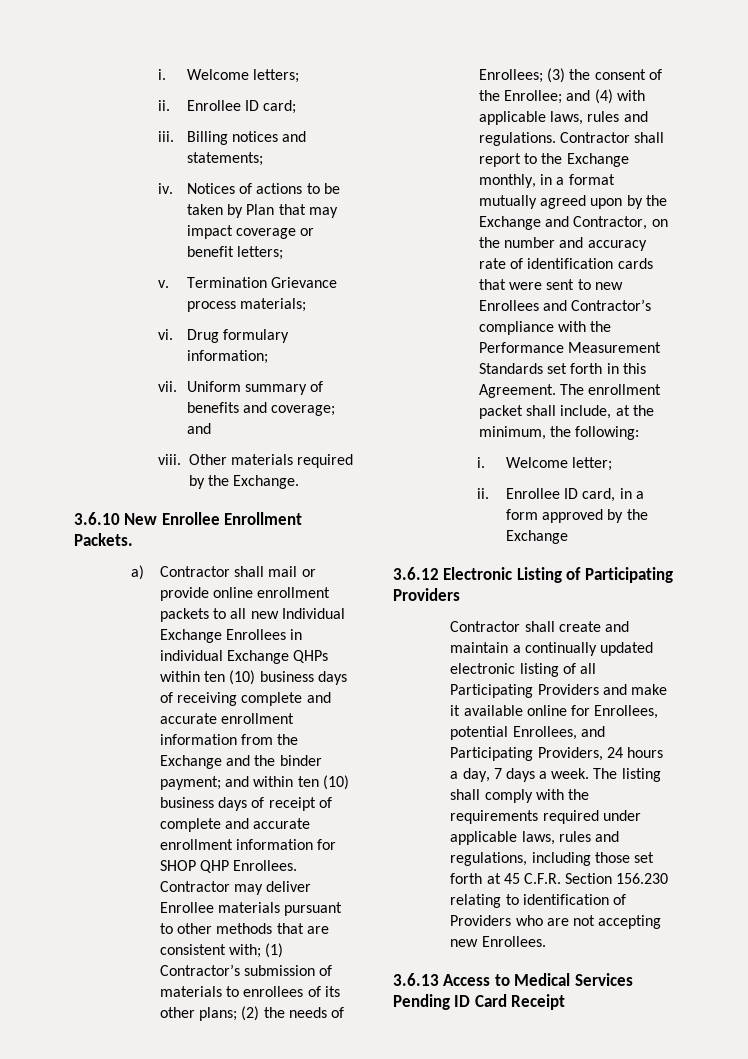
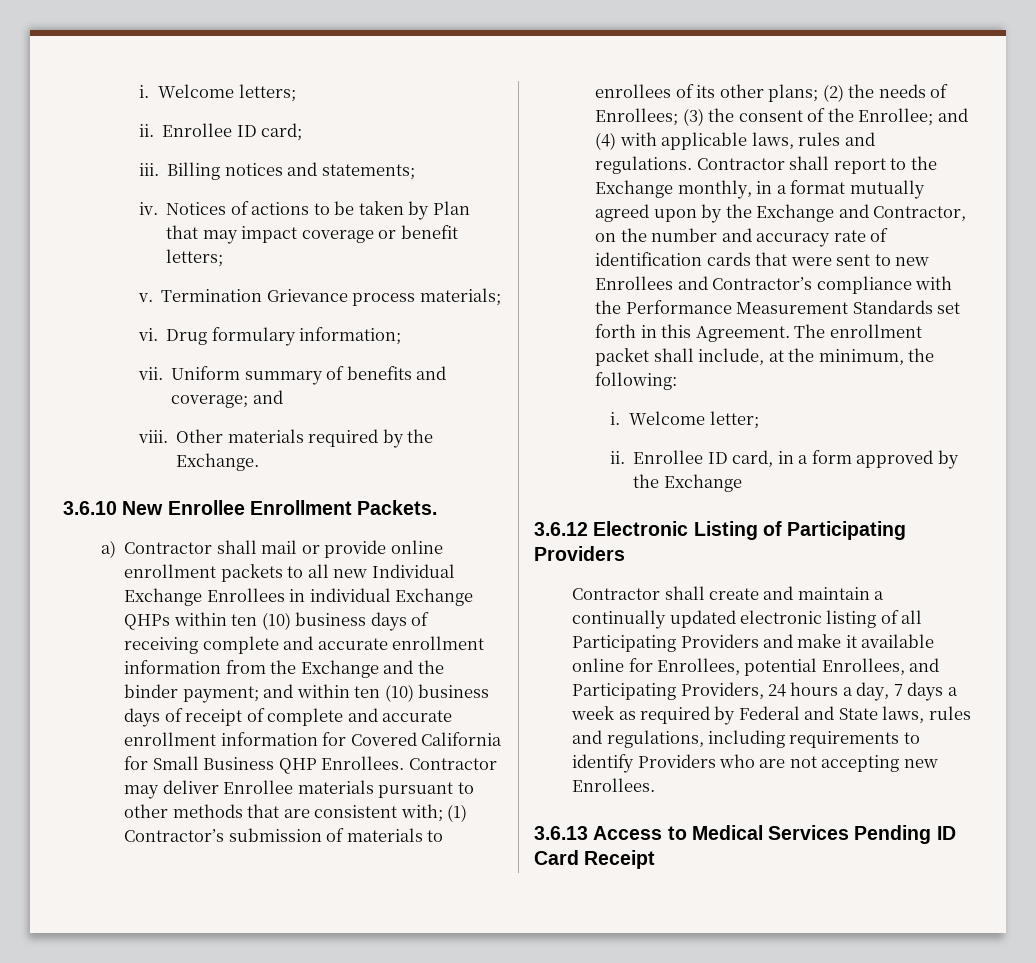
[160,860,197,871] SHOP -> [350,732,503,746] [124,756,275,770] Covered California for Small Business
[551,768,661,782] [450,789,589,803] [450,810,641,824] [450,831,518,845] week. The listing shall comply with the requirements required under applicable -> [571,706,878,725] week as required by Federal and State
[594,852,654,863] [450,873,669,884] [450,894,626,908] those set forth at 45 C.F.R. Section 156.230 relating to identification of -> [789,731,920,748] [572,754,635,773] requirements to identify

